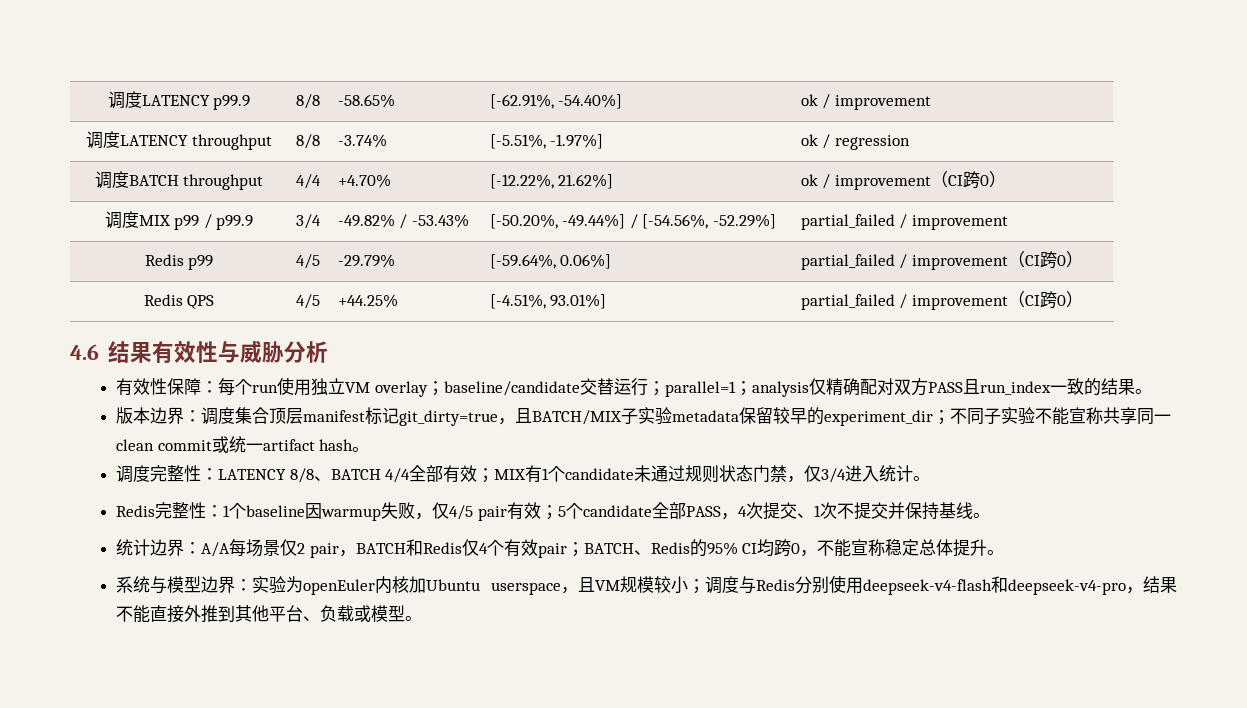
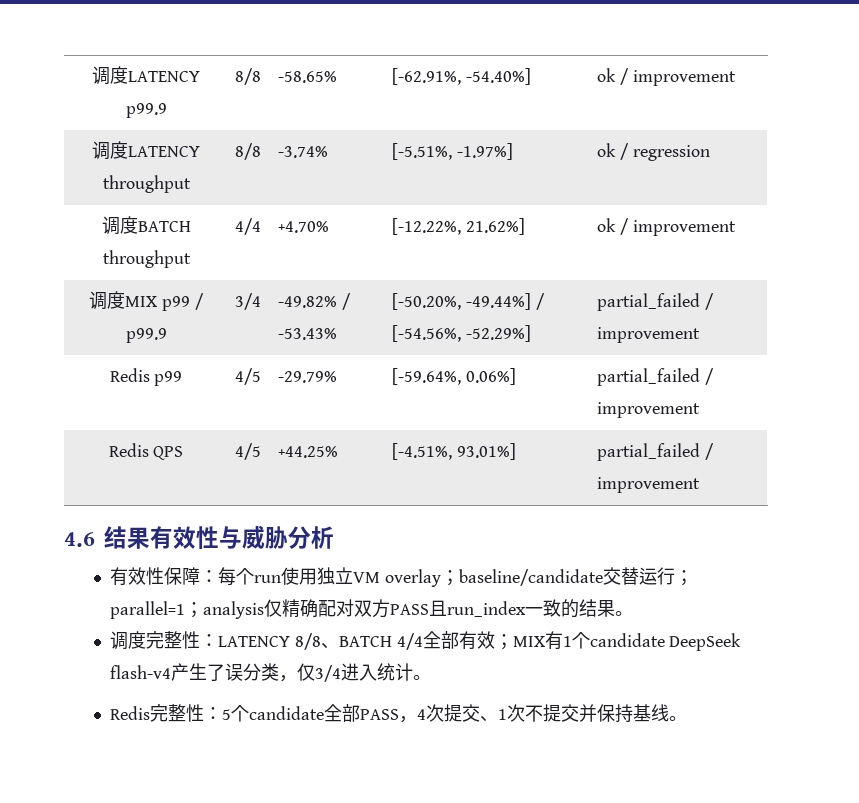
[930,171,1006,189] （CI跨0） -> (736, 228) none
[1007,251,1083,269] （CI跨0） -> (701, 410) none
[1007,291,1083,309] （CI跨0） -> (701, 485) none
[116,407,1172,426] [116,436,370,453] // 版本边界：调度集合顶层manifest标记git_dirty=true，且BATCH/MIX子实验metadata保留较早的experiment_dir；不同子实验不能宣称共享同一clean commit或统一artifact hash。 -> (633, 613) none
[634,465,788,483] 未通过规则状态门禁 -> [669,633,742,651] [109,663,279,681] DeepSeek flash-v4产生了误分类
[223,502,558,521] 1个baseline因warmup失败，仅4/5 pair有效； -> (222, 713) none
[116,539,1005,558] [116,575,1178,595] [116,605,423,623] // 统计边界：A/A每场景仅2 pair，BATCH和Redis仅4个有效pair；BATCH、Redis的95% CI均跨0，不能宣称稳定总体提升。 // 系统与模型边界：实验为openEuler内核加Ubuntu userspace，且VM规模较小；调度与Redis分别使用deepseek-v4-flash和deepseek-v4-pro，结果不能直接外推到其他平台、负载或模型。 -> (687, 718) none

